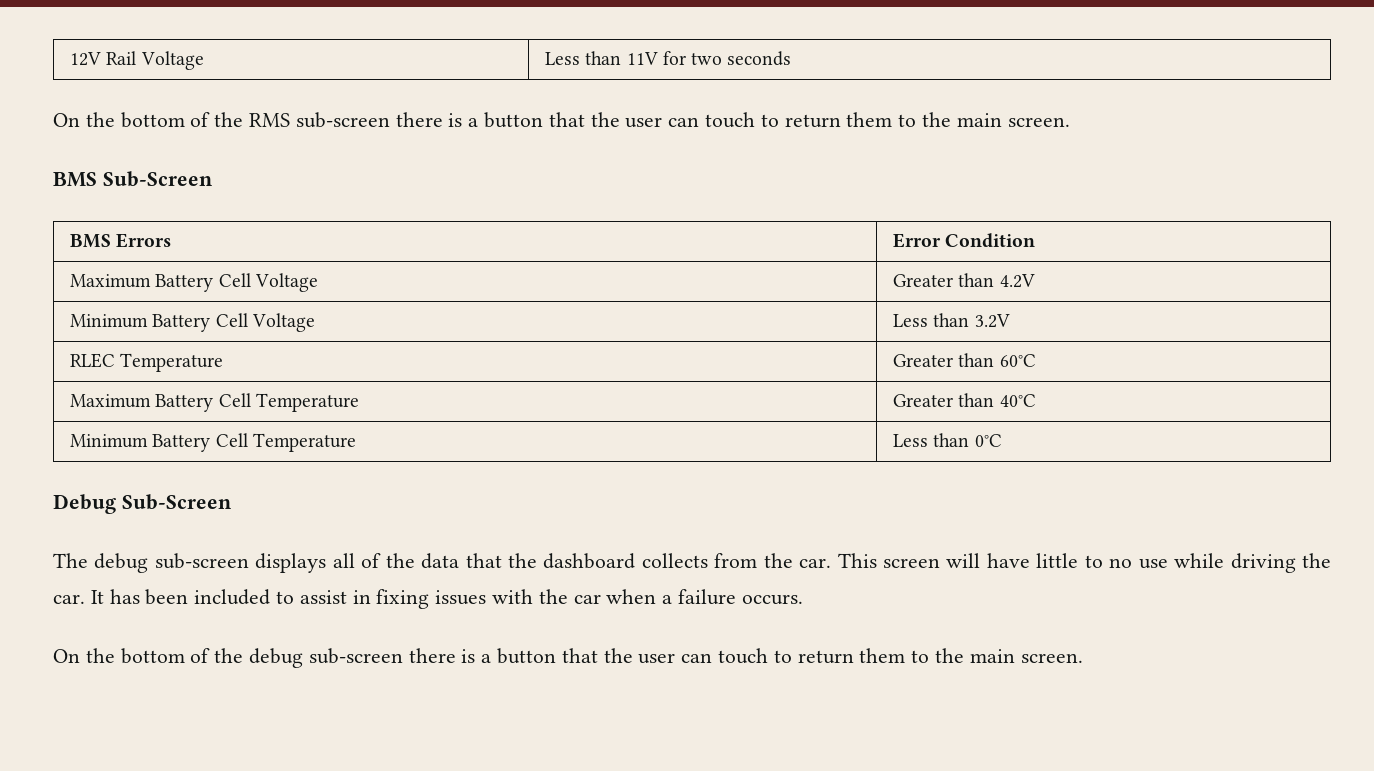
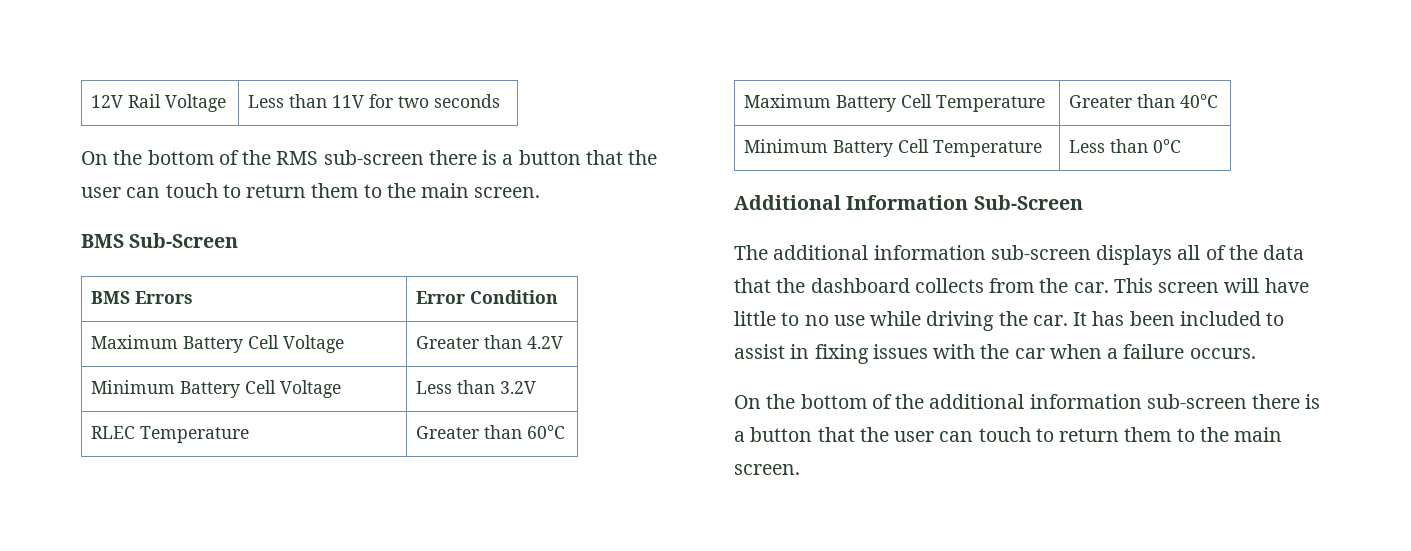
[53,494,116,514] Debug -> [734,195,969,210] Additional Information
[94,553,149,573] debug -> [773,245,986,260] additional information
[249,648,304,668] debug -> [929,394,1142,409] additional information

